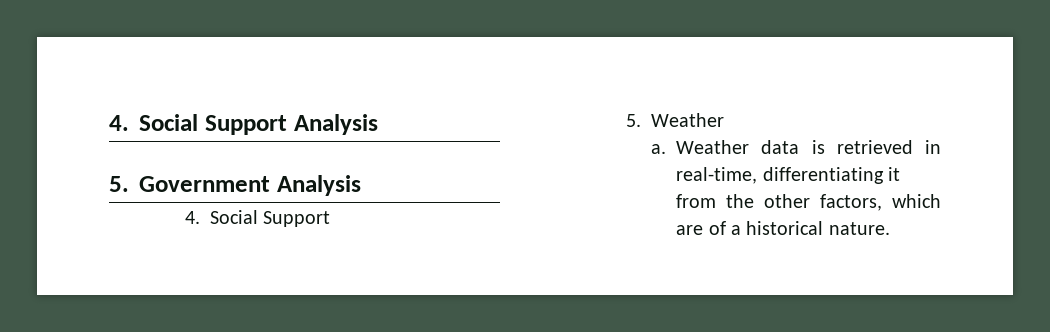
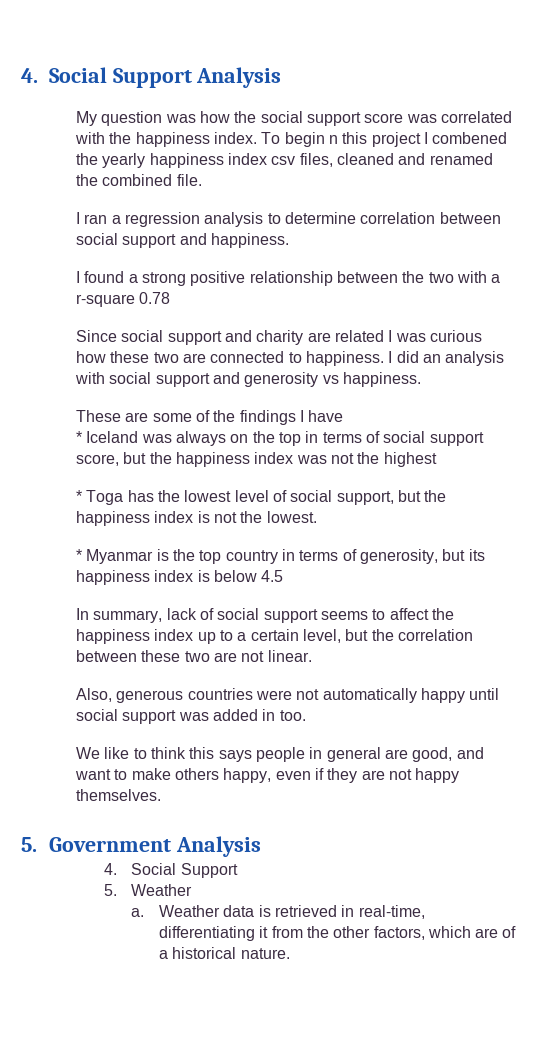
(378, 124) none -> [76,111,513,126] [75,132,508,147] [76,153,493,168] [76,174,202,186] [76,212,501,227] [76,233,290,248] [76,271,501,286] [76,292,171,307] [76,330,483,345] [76,351,505,366] [75,372,422,387] [76,410,344,425] [76,431,484,446] [76,452,437,467] [76,490,447,505] [76,511,317,526] [76,549,485,564] [76,570,284,585] [76,608,455,623] [76,629,474,644] [76,650,312,662] [76,688,500,703] [76,709,306,724] [76,747,484,762] [75,768,460,783] [76,789,162,801] // My question was how the social support score was correlated with the happiness index. To begin n this project I combened the yearly happiness index csv files, cleaned and renamed the combined file. // I ran a regression analysis to determine correlation between social support and happiness. // I found a strong positive relationship between the two with a r-square 0.78 // Since social support and charity are related I was curious how these two are connected to happiness. I did an analysis with social support and generosity vs happiness. // These are some of the findings I have // * Iceland was always on the top in terms of social support score, but the happiness index was not the highest // * Toga has the lowest level of social support, but the happiness index is not the lowest. // * Myanmar is the top country in terms of generosity, but its happiness index is below 4.5 // In summary, lack of social support seems to affect the happiness index up to a certain level, but the correlation between these two are not linear. // Also, generous countries were not automatically happy until social support was added in too. // We like to think this says people in general are good, and want to make others happy, even if they are not happy themselves.

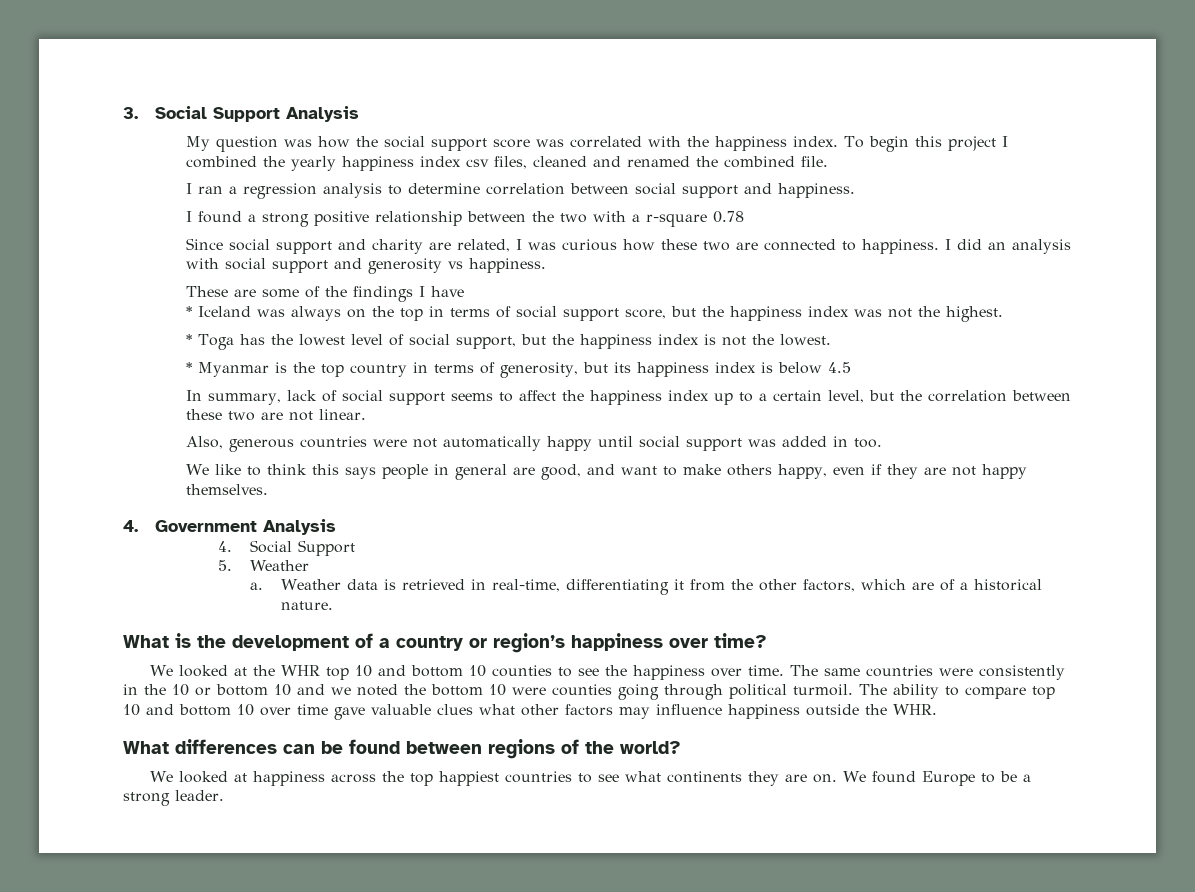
[21,68,38,83] 4. -> [123,107,138,119] 3.
[329,135,339,144] n -> (910, 144) none
[432,132,508,144] combened -> [186,156,258,168] combined
[335,330,385,342] related -> [457,239,511,252] related,
[383,452,437,467] highest -> [946,306,1004,322] highest.
[21,837,37,852] 5. -> [123,520,138,532] 4.
(290, 953) none -> [123,633,767,653] [150,665,1066,680] [123,684,1055,700] [123,704,937,720] [123,739,681,759] [150,771,1032,786] [123,790,224,806] // What is the development of a country or region’s happiness over time? // We looked at the WHR top 10 and bottom 10 counties to see the happiness over time. The same countries were consistently in the 10 or bottom 10 and we noted the bottom 10 were counties going through political turmoil. The ability to compare top 10 and bottom 10 over time gave valuable clues what other factors may influence happiness outside the WHR. // What differences can be found between regions of the world? // We looked at happiness across the top happiest countries to see what continents they are on. We found Europe to be a strong leader.

